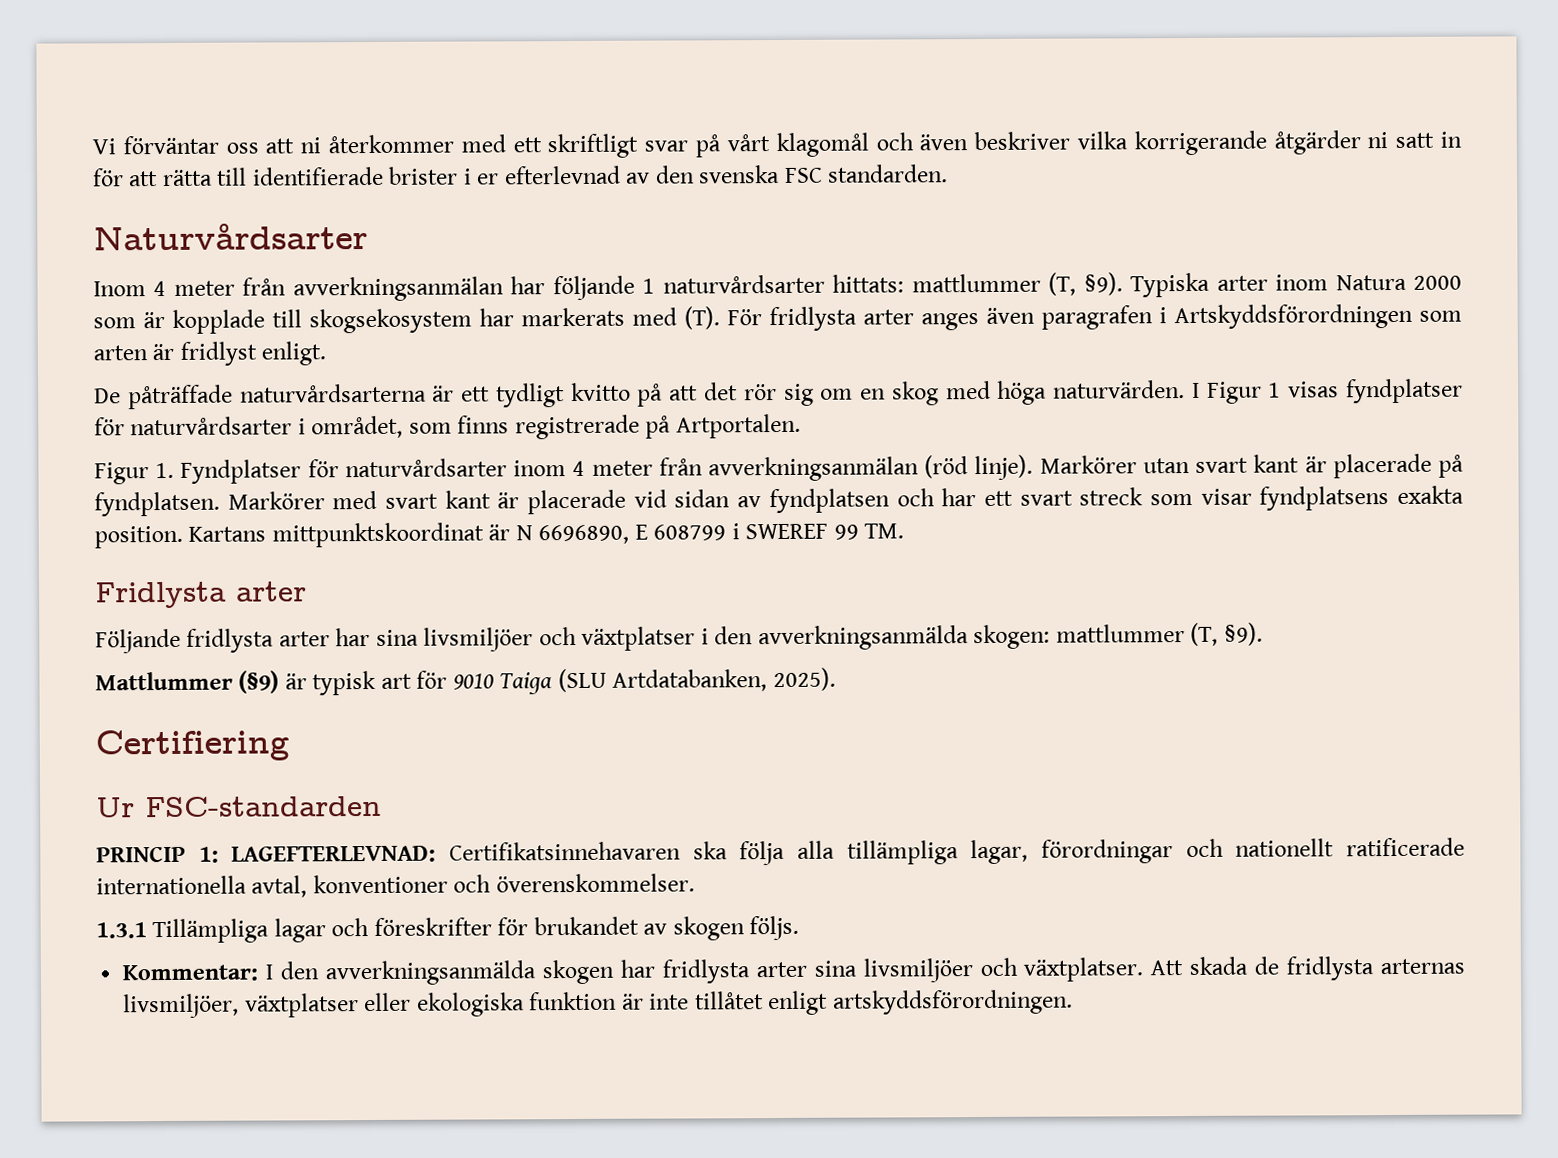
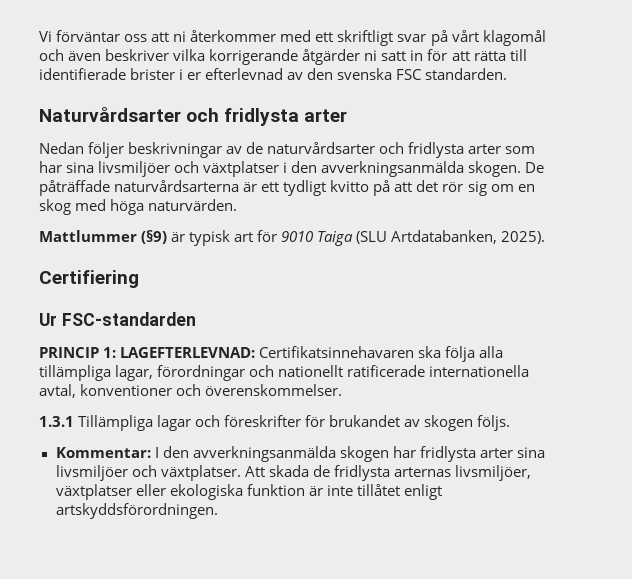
[93,272,1463,302] [93,303,1462,334] [93,341,327,366] // Inom 4 meter från avverkningsanmälan har följande 1 naturvårdsarter hittats: mattlummer (T, §9). Typiska arter inom Natura 2000 som är kopplade till skogsekosystem har markerats med (T). För fridlysta arter anges även paragrafen i Artskyddsförordningen som arten är fridlyst enligt. // -> [186,108,348,126] [39,142,536,158] [39,161,522,177] och fridlysta arter // Nedan följer beskrivningar av de naturvårdsarter och fridlysta arter som har sina livsmiljöer och växtplatser i den avverkningsanmälda skogen.
[1191,378,1463,404] [94,413,801,440] [94,453,1464,485] [94,485,1465,517] [94,522,905,549] [95,581,307,609] [95,622,1263,654] I Figur 1 visas fyndplatser för naturvårdsarter i området, som finns registrerade på Artportalen. // Figur 1. Fyndplatser för naturvårdsarter inom 4 meter från avverkningsanmälan (röd linje). Markörer utan svart kant är placerade på fyndplatsen. Markörer med svart kant är placerade vid sidan av fyndplatsen och har ett svart streck som visar fyndplatsens exakta position. Kartans mittpunktskoordinat är N 6696890, E 608799 i SWEREF 99 TM. // Fridlysta arter // Följande fridlysta arter har sina livsmiljöer och växtplatser i den avverkningsanmälda skogen: mattlummer (T, §9). -> (238, 205) none

